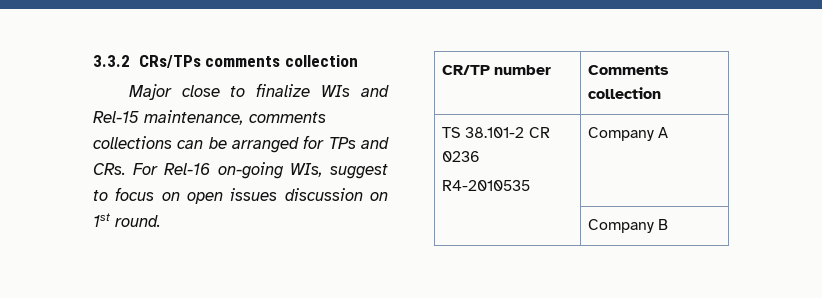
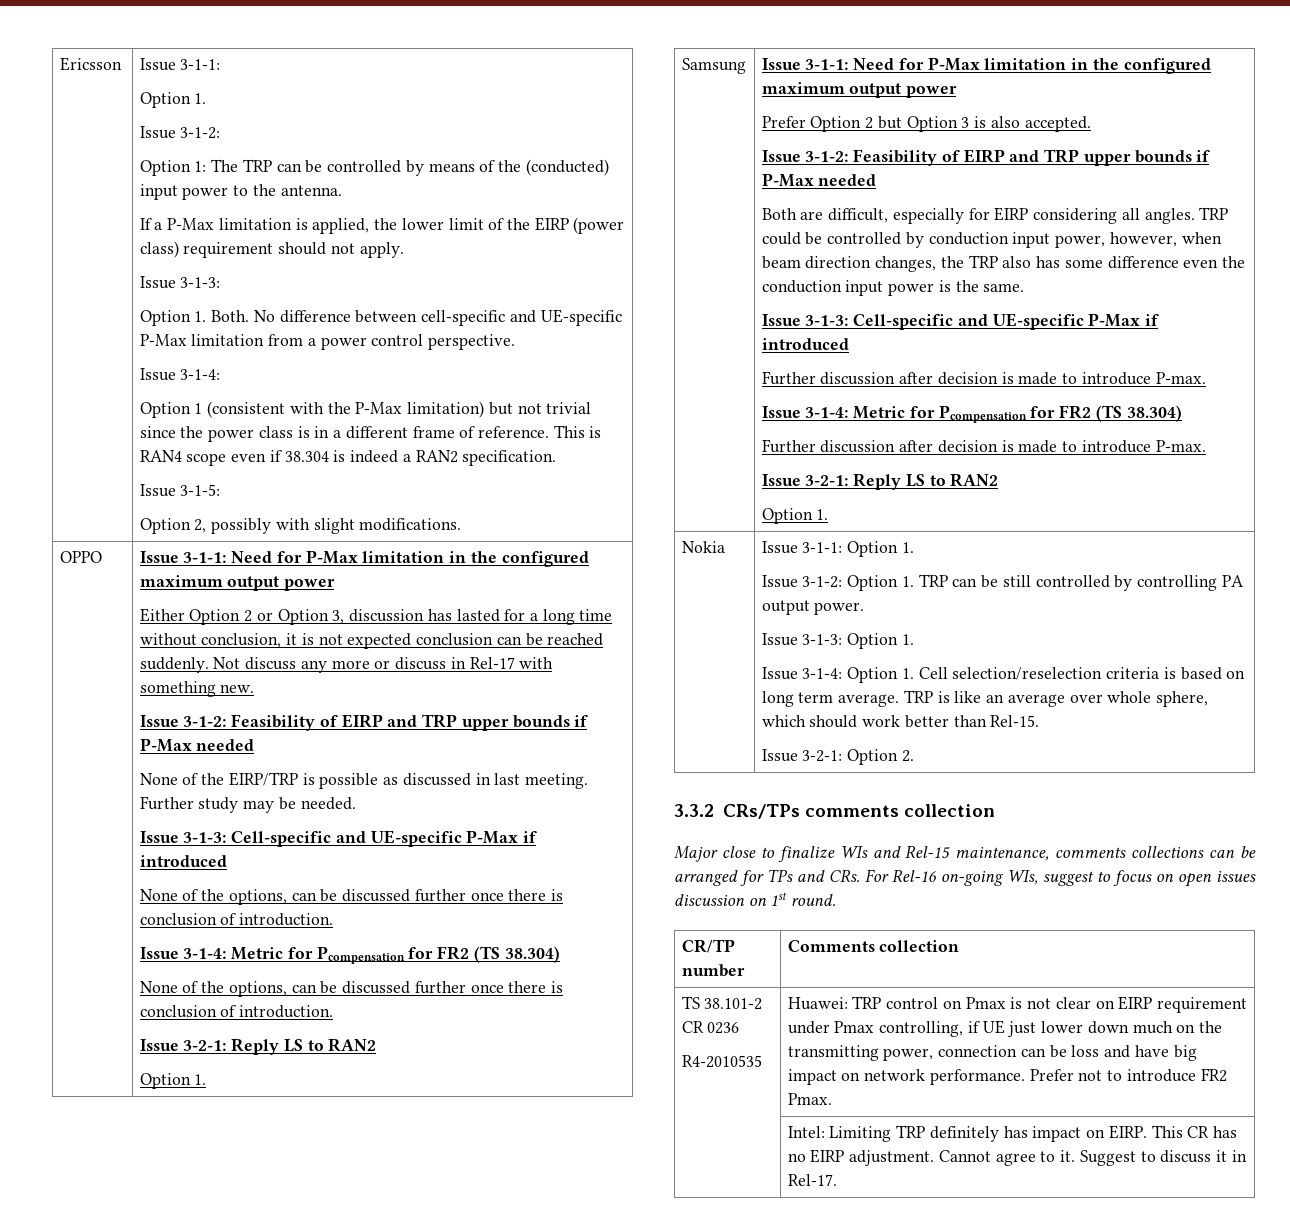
(93, 61) none -> [59,57,122,71] [139,58,221,71] [139,92,207,108] [139,126,221,139] [139,159,609,176] [139,184,342,200] [139,217,625,234] [139,241,404,258] [139,276,221,289] [139,309,622,326] [139,334,516,350] [139,368,221,381] [139,401,592,418] [139,425,602,442] [139,450,557,466] [139,484,221,497] [139,518,462,534] [59,551,102,563] [139,550,589,567] [139,575,336,591] [139,608,613,625] [139,633,604,649] [139,657,554,673] [139,681,255,697] [139,714,589,731] [139,738,255,752] [139,772,588,789] [139,796,356,813] [139,830,538,847] [139,855,227,867] [139,889,563,905] [139,913,334,926] [139,946,560,964] [139,981,563,997] [139,1005,334,1018] [139,1038,377,1055] [139,1073,207,1089] [681,58,746,74] [761,57,1211,74] [761,82,958,98] [761,116,1091,132] [761,149,1211,166] [761,173,877,187] [761,207,1229,224] [761,232,1222,248] [761,255,1245,272] [761,280,1025,296] [761,313,1160,330] [761,338,849,350] [761,371,1206,385] [761,405,1182,423] [761,439,1206,453] [761,473,999,490] [761,508,829,524] [681,541,725,553] [761,541,914,557] [761,574,1244,591] [761,600,865,615] [761,633,914,649] [761,667,1246,683] [761,690,1208,707] [761,715,1040,728] [761,749,914,765] Ericsson | Issue 3-1-1: // Option 1. // Issue 3-1-2: // Option 1: The TRP can be controlled by means of the (conducted) input power to the antenna. // If a P-Max limitation is applied, the lower limit of the EIRP (power class) requirement should not apply. // Issue 3-1-3: // Option 1. Both. No difference between cell-specific and UE-specific P-Max limitation from a power control perspective. // Issue 3-1-4: // Option 1 (consistent with the P-Max limitation) but not trivial since the power class is in a different frame of reference. This is RAN4 scope even if 38.304 is indeed a RAN2 specification. // Issue 3-1-5: // Option 2, possibly with slight modifications. // OPPO | Issue 3-1-1: Need for P-Max limitation in the configured maximum output power // Either Option 2 or Option 3, discussion has lasted for a long time without conclusion, it is not expected conclusion can be reached suddenly. Not discuss any more or discuss in Rel-17 with something new. // Issue 3-1-2: Feasibility of EIRP and TRP upper bounds if P-Max needed // None of the EIRP/TRP is possible as discussed in last meeting. Further study may be needed. // Issue 3-1-3: Cell-specific and UE-specific P-Max if introduced // None of the options, can be discussed further once there is conclusion of introduction. // Issue 3-1-4: Metric for Pcompensation for FR2 (TS 38.304) // None of the options, can be discussed further once there is conclusion of introduction. // Issue 3-2-1: Reply LS to RAN2 // Option 1. // Samsung | Issue 3-1-1: Need for P-Max limitation in the configured maximum output power // Prefer Option 2 but Option 3 is also accepted. // Issue 3-1-2: Feasibility of EIRP and TRP upper bounds if P-Max needed // Both are difficult, especially for EIRP considering all angles. TRP could be controlled by conduction input power, however, when beam direction changes, the TRP also has some difference even the conduction input power is the same. // Issue 3-1-3: Cell-specific and UE-specific P-Max if introduced // Further discussion after decision is made to introduce P-max. // Issue 3-1-4: Metric for Pcompensation for FR2 (TS 38.304) // Further discussion after decision is made to introduce P-max. // Issue 3-2-1: Reply LS to RAN2 // Option 1. // Nokia | Issue 3-1-1: Option 1. // Issue 3-1-2: Option 1. TRP can be still controlled by controlling PA output power. // Issue 3-1-3: Option 1. // Issue 3-1-4: Option 1. Cell selection/reselection criteria is based on long term average. TRP is like an average over whole sphere, which should work better than Rel-15. // Issue 3-2-1: Option 2. //
[588,127,669,141] [588,219,669,233] Company A // | Company B -> [787,996,1247,1013] [787,1020,1222,1037] [787,1045,1197,1061] [787,1068,1227,1085] [787,1093,832,1105] [787,1125,1237,1142] [787,1149,1247,1166] [787,1174,837,1186] Huawei: TRP control on Pmax is not clear on EIRP requirement under Pmax controlling, if UE just lower down much on the transmitting power, connection can be loss and have big impact on network performance. Prefer not to introduce FR2 Pmax. // | Intel: Limiting TRP definitely has impact on EIRP. This CR has no EIRP adjustment. Cannot agree to it. Suggest to discuss it in Rel-17.

